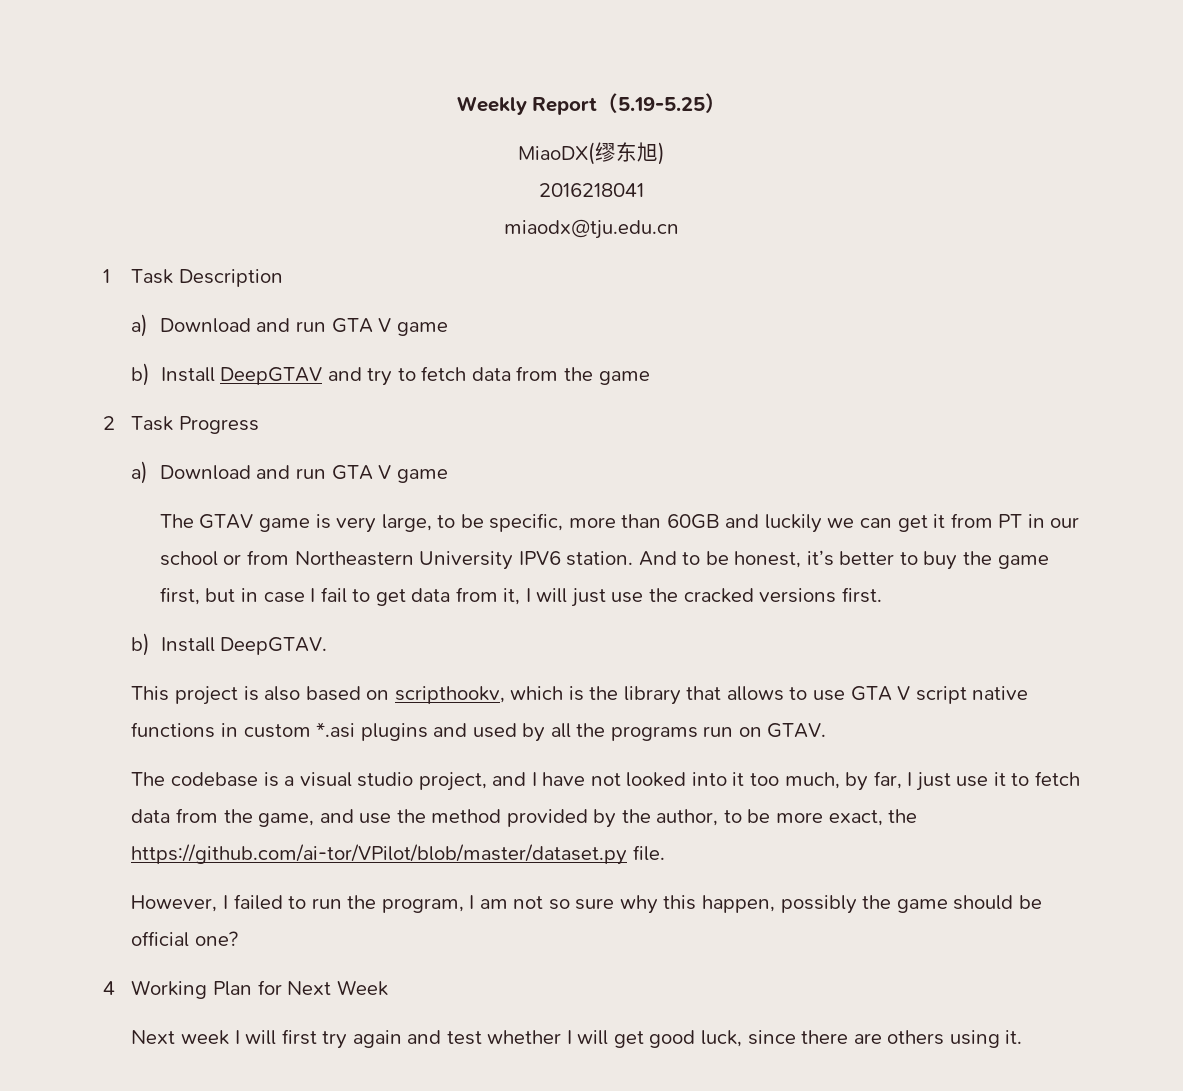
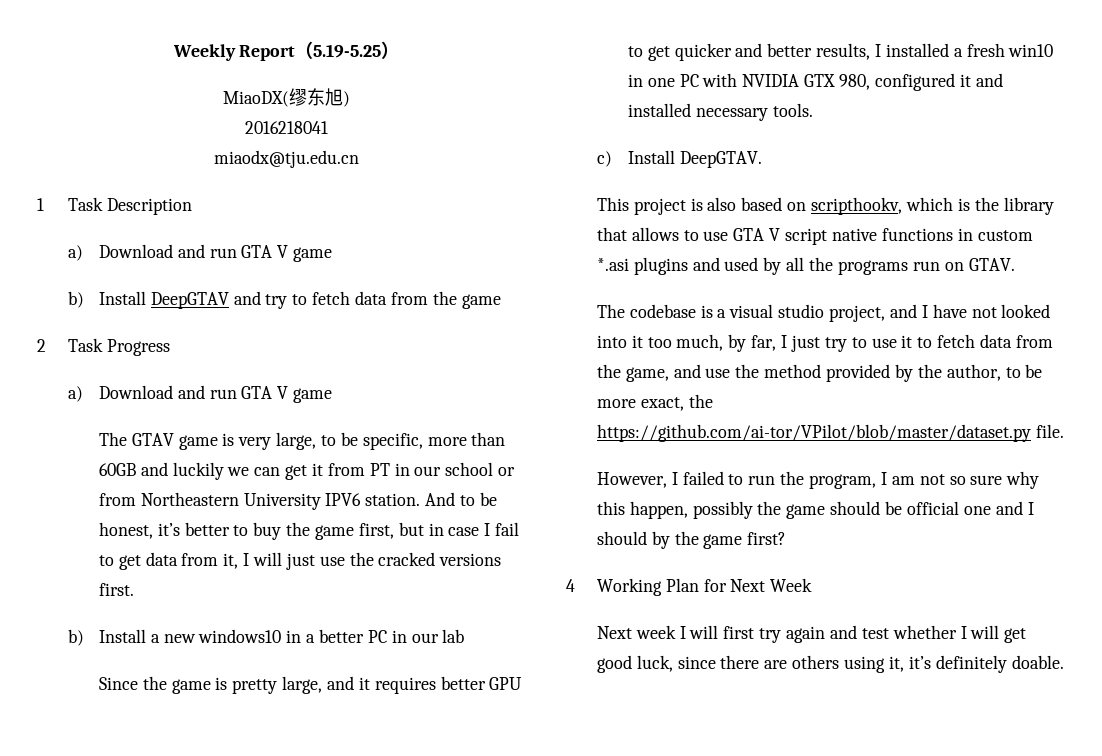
(215, 644) none -> [150,629,465,643] [98,676,523,694] [627,43,1054,61] [627,73,1003,91] [627,103,813,121] [596,150,675,167] a new windows10 in a better PC in our lab // Since the game is pretty large, and it requires better GPU to get quicker and better results, I installed a fresh win10 in one PC with NVIDIA GTX 980, configured it and installed necessary tools. // c) Install
(951, 781) none -> [824,337,867,352] try to
[195,931,239,946] one? -> [963,501,1034,515] [596,531,787,549] one and I should by the game first?
[1005,1030,1023,1044] it. -> [888,655,1064,673] it, it’s definitely doable.

